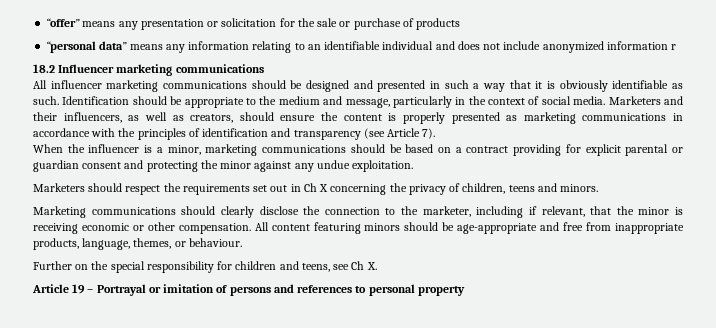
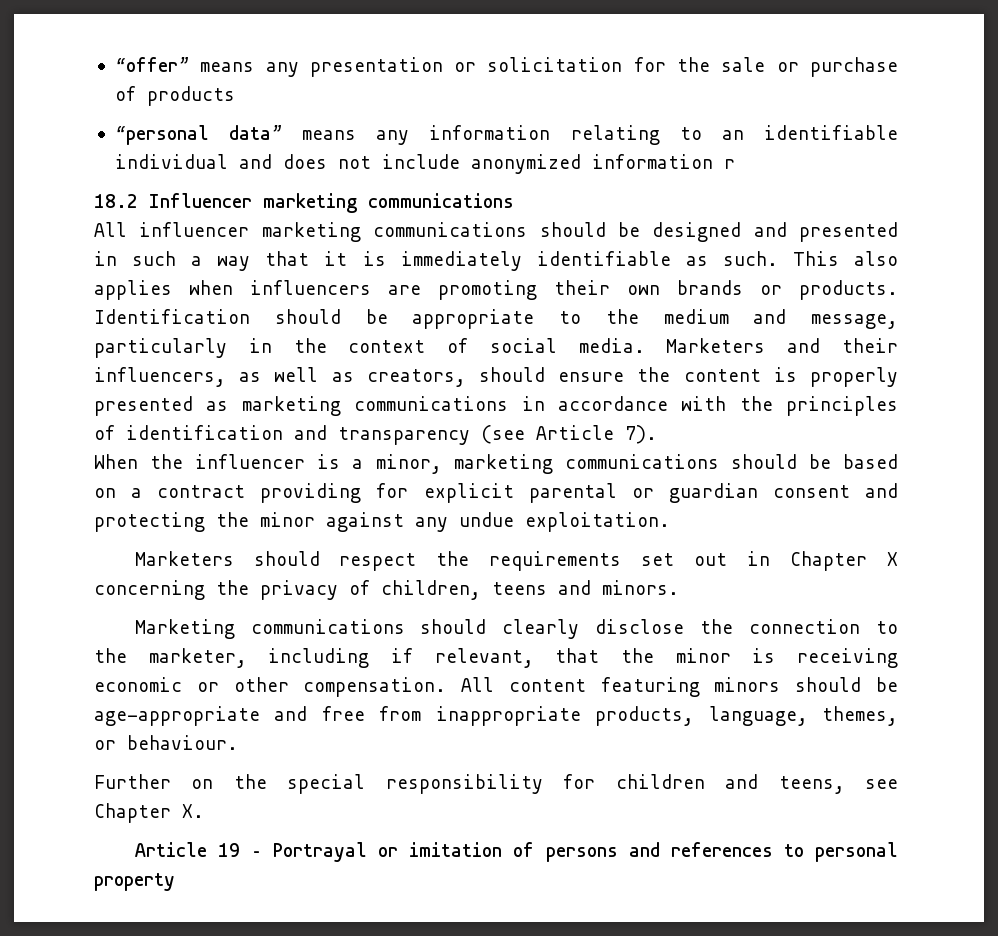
[559,80,608,92] obviously -> [400,251,522,271] immediately
(59, 100) none -> [792,251,899,266] [94,280,898,300] This also applies when influencers are promoting their own brands or products.
[303,183,317,192] Ch -> [790,551,868,571] Chapter
[351,261,365,270] Ch -> [94,803,171,823] Chapter

